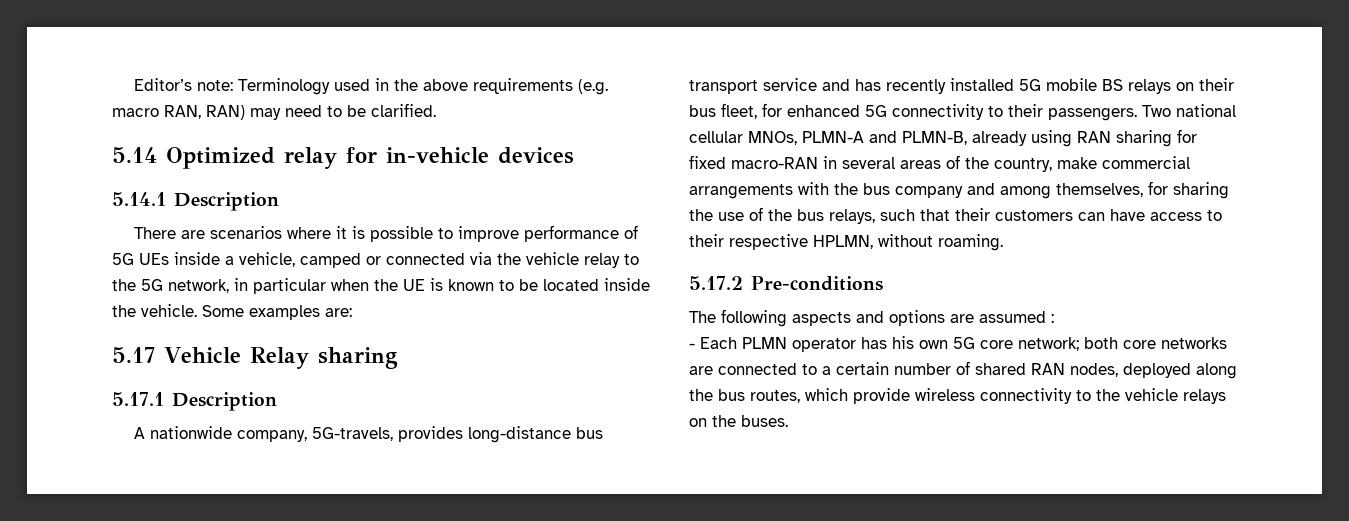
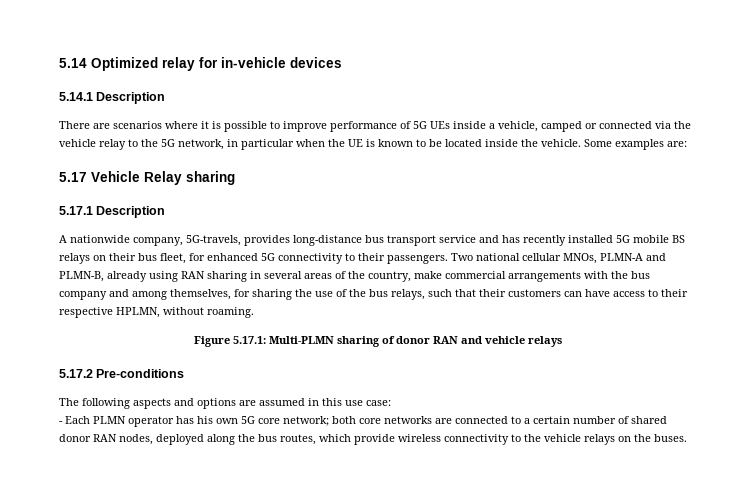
[134,78,609,95] [112,103,436,120] Editor’s note: Terminology used in the above requirements (e.g. macro RAN, RAN) may need to be clarified. // -> (59, 63) none
[1177,129,1197,143] [689,155,818,169] for fixed macro-RAN -> (247, 276) none
(1003, 242) none -> [194,336,562,347] // Figure 5.17.1: Multi-PLMN sharing of donor RAN and vehicle relays
[1051,314,1054,323] : -> [308,398,391,406] in this use case:
(1026, 369) none -> [59,434,91,442] donor

